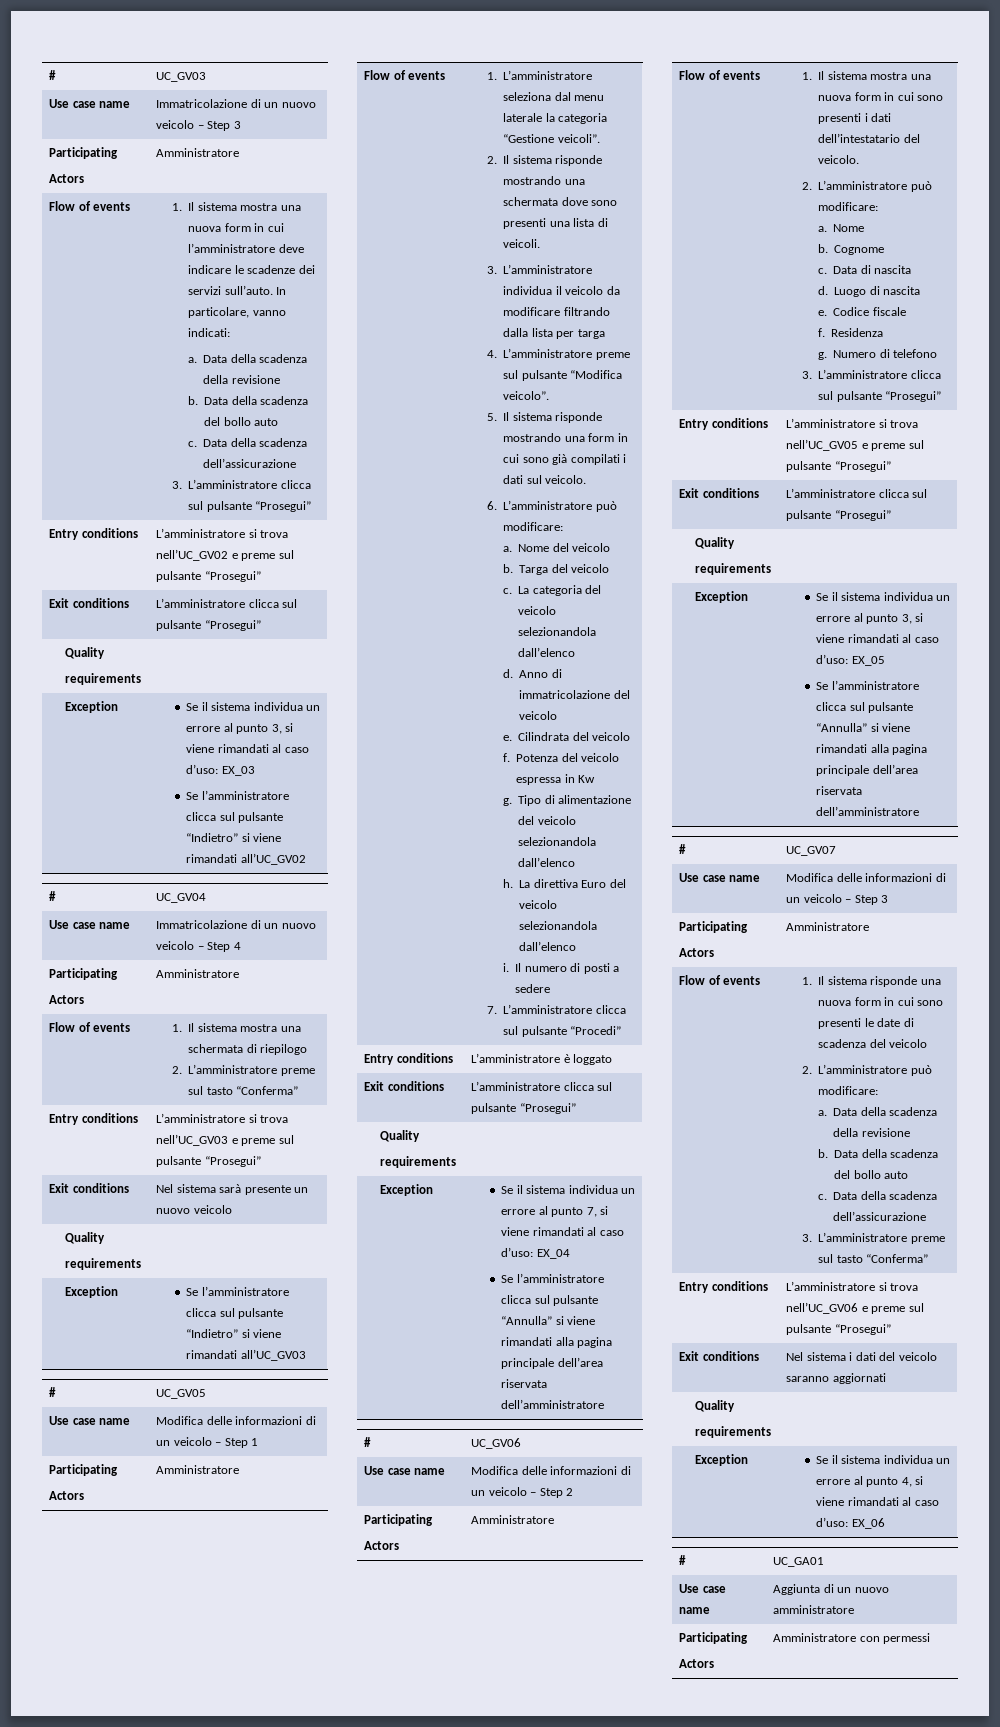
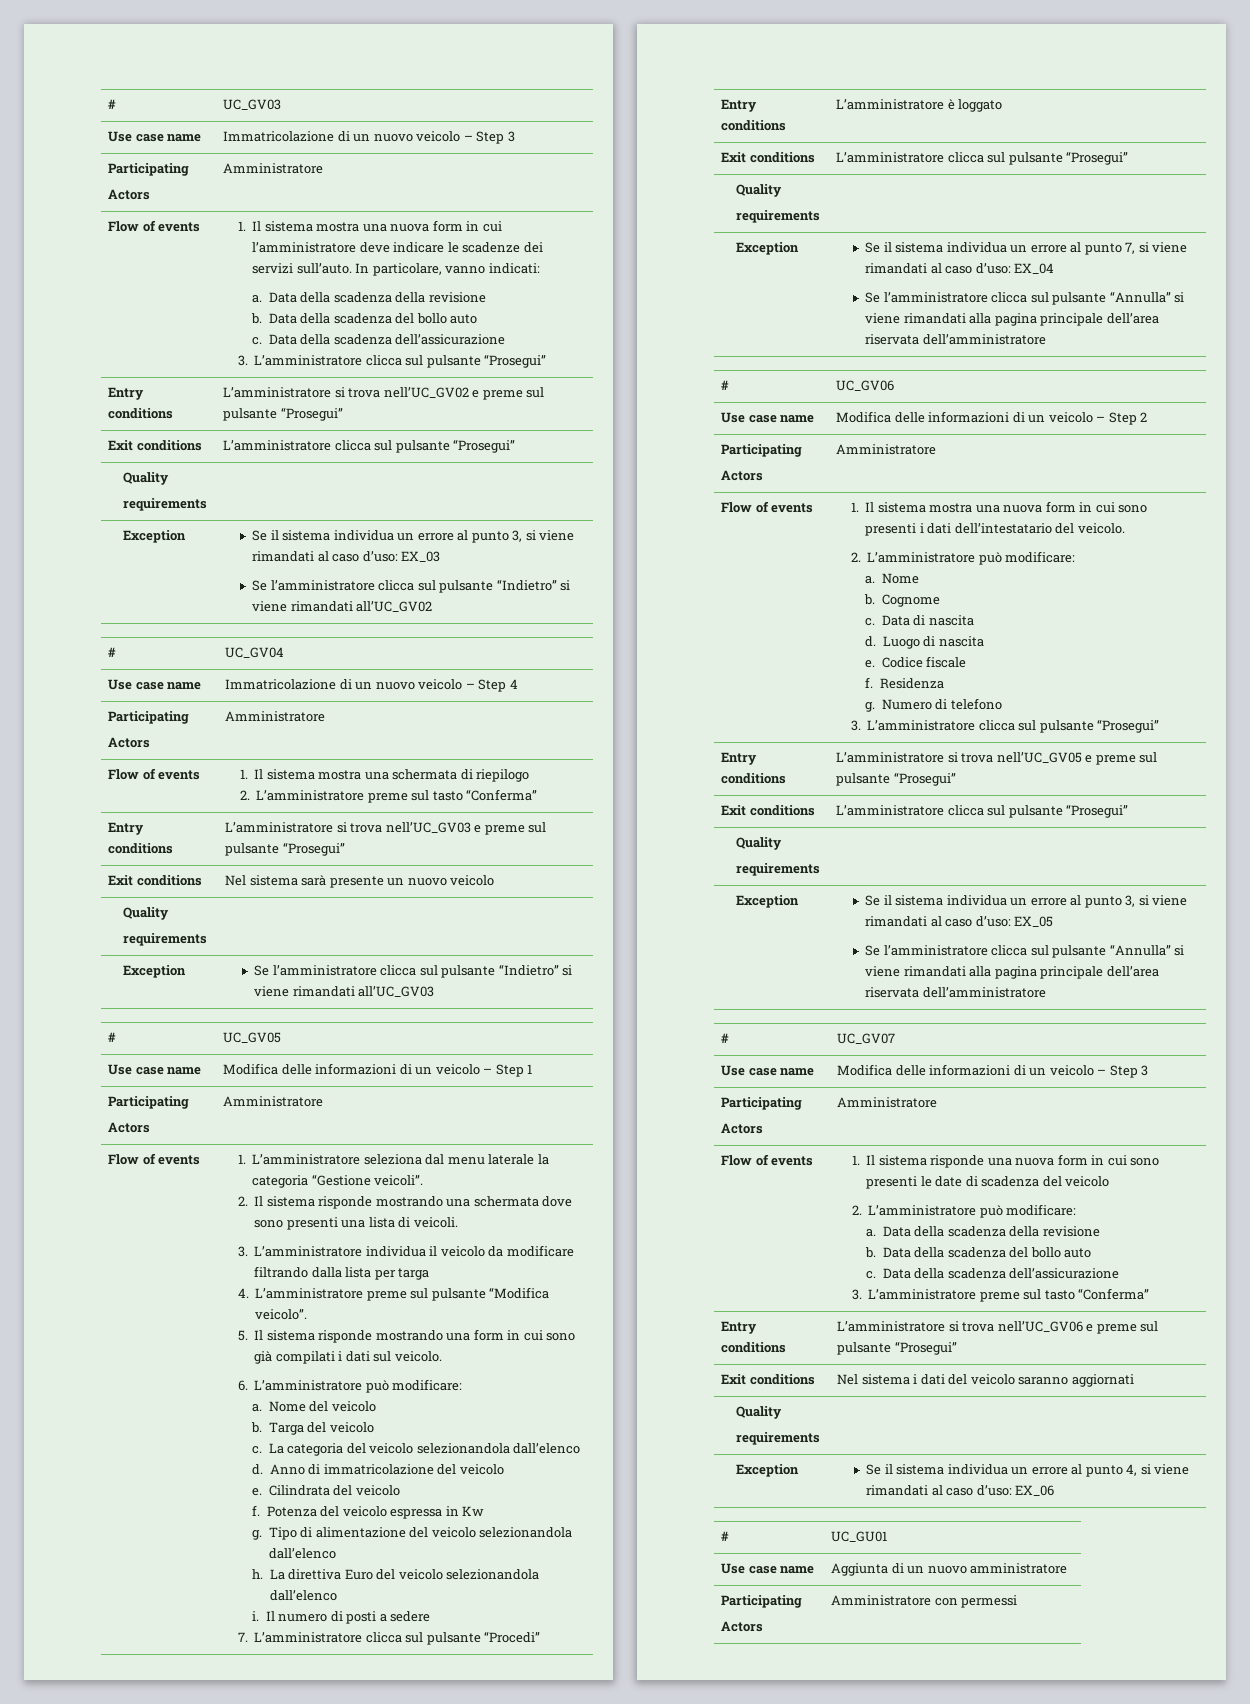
[773,1557,825,1567] UC_GA01 -> [831,1531,888,1542] UC_GU01

